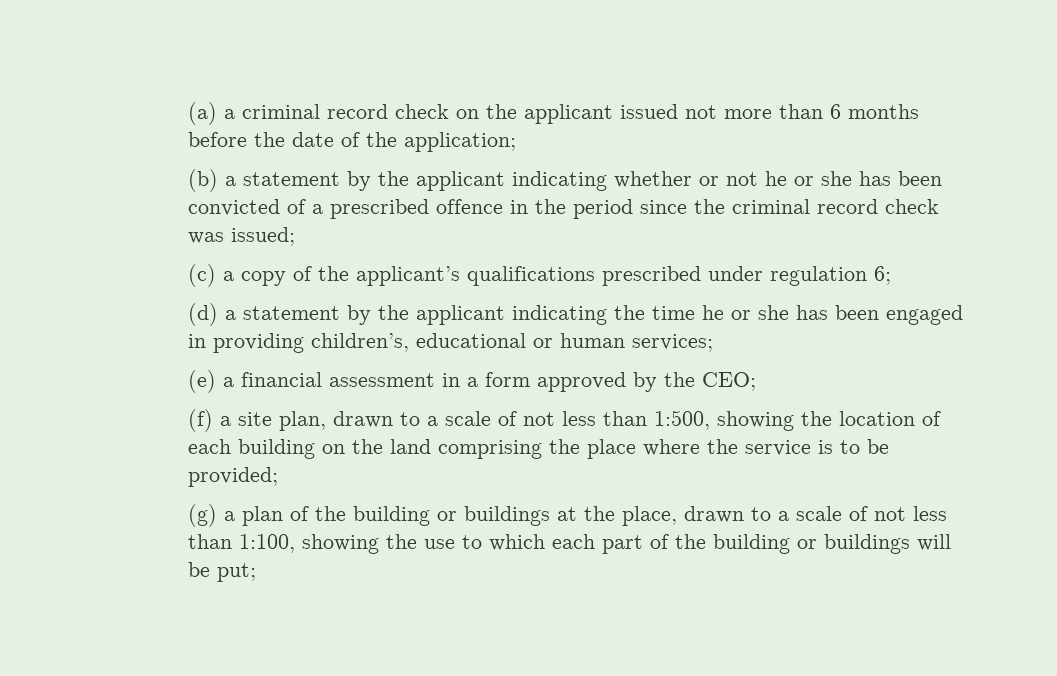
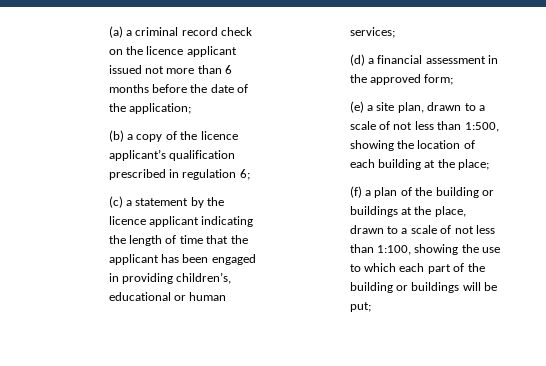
(517, 111) none -> [146,46,184,55] licence
[242,171,942,191] [187,199,939,219] [187,227,295,246] [187,264,763,287] statement by the applicant indicating whether or not he or she has been convicted of a prescribed offence in the period since the criminal record check was issued; // (c) a copy of the applicant’s qualifications prescribed under -> [136,131,238,142] [108,149,236,161] [108,169,180,180] copy of the licence applicant’s qualification prescribed in
[187,303,409,326] (d) a statement by the -> [108,196,225,208] [108,216,146,225] (c) a statement by the licence
[651,305,789,320] time he or she -> [129,235,248,246] [108,254,159,265] length of time that the applicant
[187,370,216,393] (e) -> [349,54,365,66] (d)
[466,372,756,392] [187,409,213,432] a form approved by the CEO; // (f) -> [349,74,454,85] [349,101,364,113] the approved form; // (e)
[321,439,889,459] [187,467,278,487] [187,504,217,527] on the land comprising the place where the service is to be provided; // (g) -> [424,159,490,170] [349,186,362,198] at the place; // (f)

